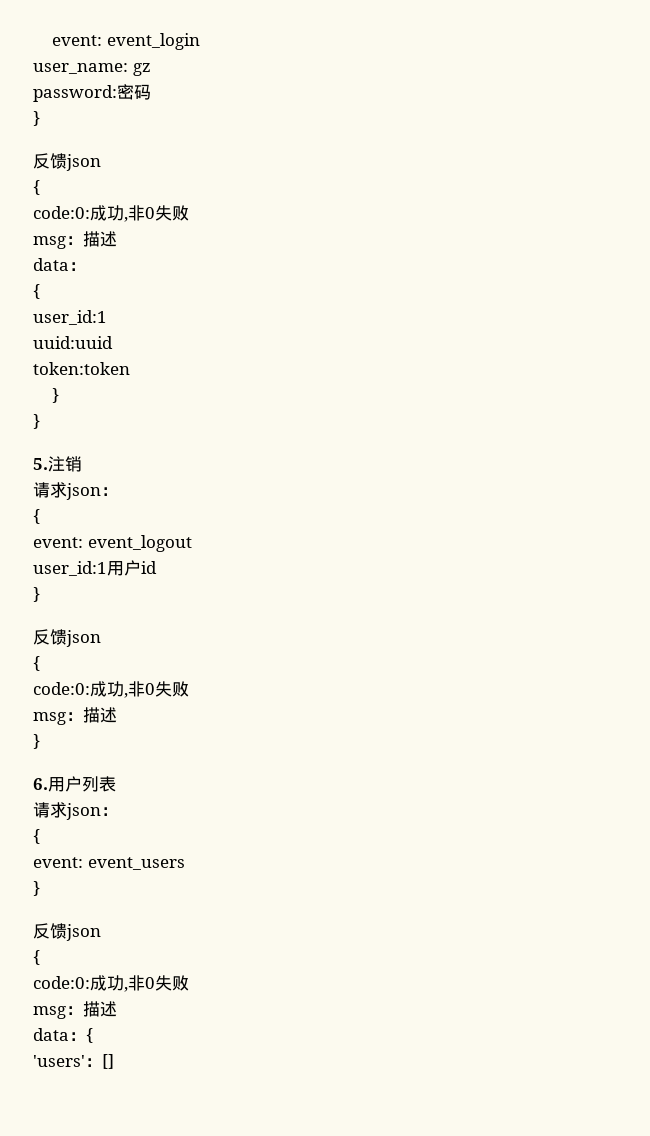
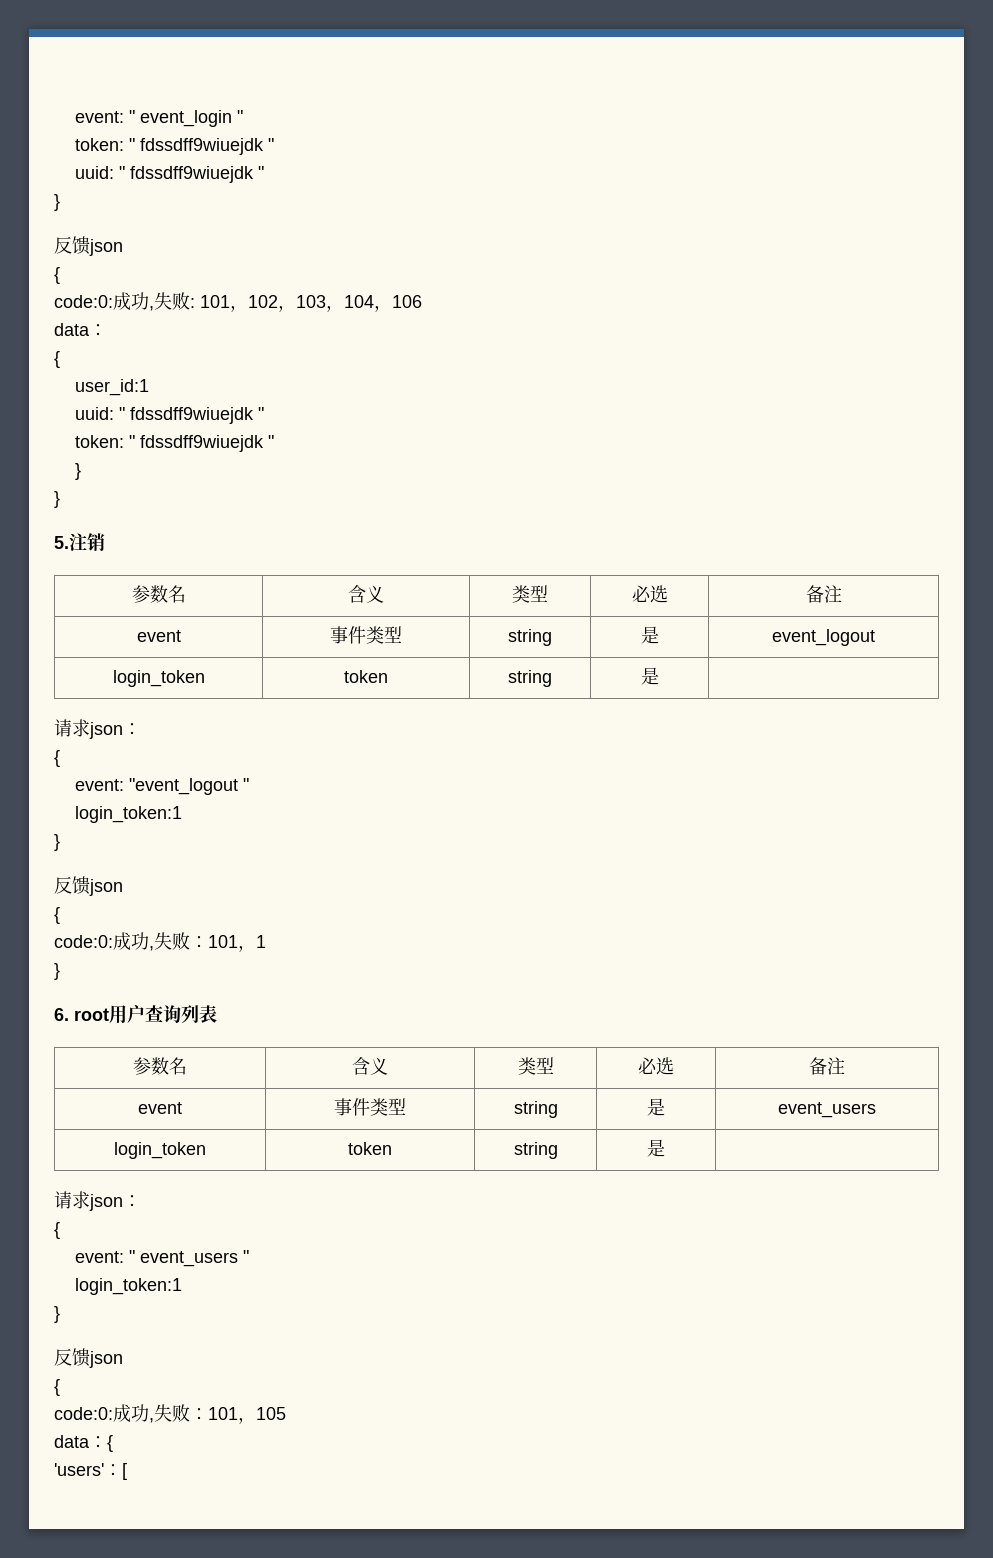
[52,35,103,46] event: -> [74,110,135,123] event: "
[33,63,151,76] [33,84,151,102] [33,111,40,126] [33,153,101,171] [33,180,40,195] [33,205,189,222] [33,231,117,249] [33,258,86,271] [33,284,40,299] [33,310,107,325] [33,336,113,349] [33,362,130,375] [52,388,60,403] [33,414,40,429] [33,456,82,472] [33,482,118,500] [33,509,40,524] [33,535,192,552] [33,560,157,576] [33,587,40,602] [33,629,101,647] [33,656,40,671] [33,681,189,698] [33,707,117,725] // user_name: gz // password:密码 // } // 反馈json // { // code:0:成功,非0失败 // msg：描述 // data： // { // user_id:1 // uuid:uuid // token:token // } // } // 5.注销 // 请求json： // { // event: event_logout // user_id:1用户id // } // 反馈json // { // code:0:成功,非0失败 // msg：描述 -> [236,110,243,123] [74,138,274,155] [74,166,264,183] [54,194,60,211] [54,236,123,256] [54,267,60,284] [54,292,422,312] [54,323,107,336] [54,351,60,368] [74,379,149,396] [74,407,264,424] [74,435,274,452] [74,463,81,480] [54,491,60,508] [54,533,105,551] [131,585,186,603] [348,585,384,603] [512,585,548,603] [631,585,668,603] [805,585,842,603] [136,630,181,642] [330,626,402,644] [508,629,552,646] [640,626,659,644] [772,629,875,646] [112,670,205,687] [344,670,388,683] [508,670,552,687] [640,667,659,685] [54,719,141,739] [54,750,60,767] [74,778,249,795] [74,806,182,823] [54,834,60,851] [54,876,123,896] [54,907,60,924] [54,932,266,952] " // token: " fdssdff9wiuejdk " // uuid: " fdssdff9wiuejdk " // } // 反馈json // { // code:0:成功,失败: 101，102，103，104，106 // data： // { // user_id:1 // uuid: " fdssdff9wiuejdk " // token: " fdssdff9wiuejdk " // } // } // 5.注销 // 参数名 | 含义 | 类型 | 必选 | 备注 // event | 事件类型 | string | 是 | event_logout // login_token | token | string | 是 | // 请求json： // { // event: "event_logout " // login_token:1 // } // 反馈json // { // code:0:成功,失败：101，1
[48,776,116,792] [33,802,118,820] [33,829,40,844] [33,857,185,870] [33,881,40,896] [33,923,101,941] [33,950,40,965] [33,975,189,992] [33,1001,117,1019] 用户列表 // 请求json： // { // event: event_users // } // 反馈json // { // code:0:成功,非0失败 // msg：描述 -> [74,1005,217,1024] [133,1057,187,1075] [352,1057,388,1075] [517,1057,554,1075] [638,1057,674,1075] [809,1057,845,1075] [138,1102,182,1114] [334,1098,406,1116] [513,1101,558,1118] [647,1098,665,1116] [778,1102,876,1118] [114,1142,206,1159] [348,1142,392,1155] [513,1142,558,1159] [647,1139,665,1157] [54,1191,141,1211] [54,1222,60,1239] [74,1250,249,1267] [74,1278,182,1295] [54,1306,60,1323] [54,1348,123,1368] [54,1379,60,1396] [54,1404,286,1424] root用户查询列表 // 参数名 | 含义 | 类型 | 必选 | 备注 // event | 事件类型 | string | 是 | event_users // login_token | token | string | 是 | // 请求json： // { // event: " event_users " // login_token:1 // } // 反馈json // { // code:0:成功,失败：101，105
[102,1054,114,1069] [] -> [122,1463,127,1480] [

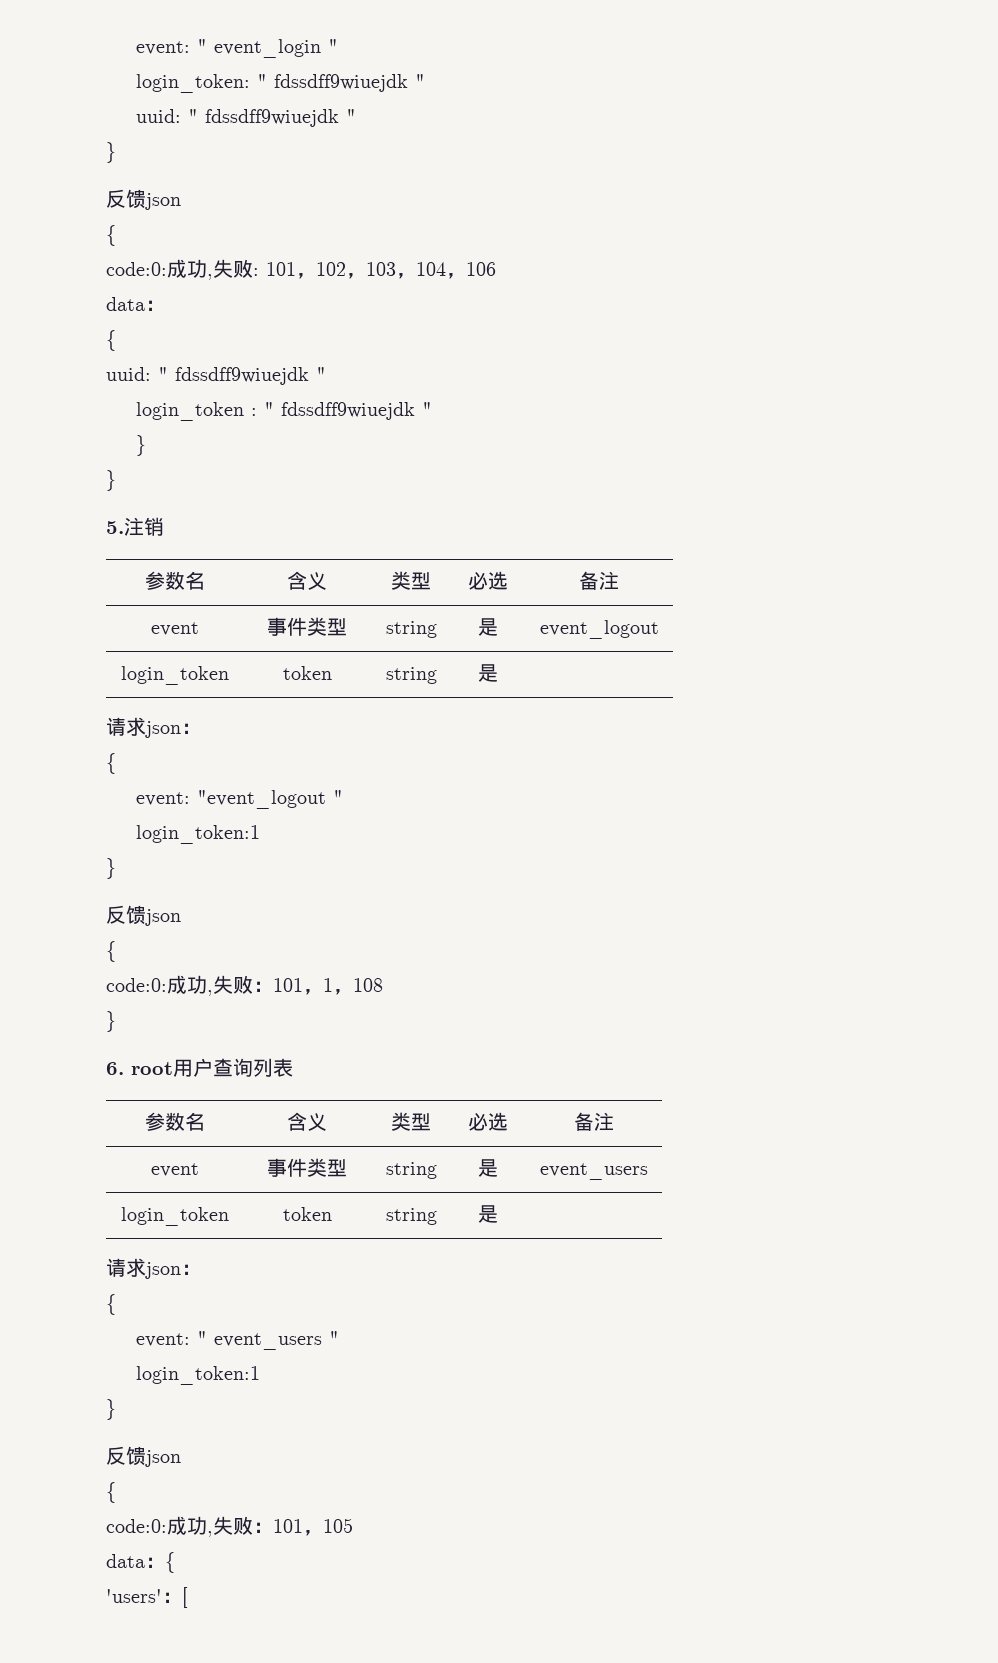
[74,138,124,151] token: -> [135,74,250,93] login_token:
[74,379,149,396] [74,407,264,424] [74,435,124,448] // user_id:1 // uuid: " fdssdff9wiuejdk " // token: -> [106,367,326,385] [135,402,257,421] // uuid: " fdssdff9wiuejdk " // login_token :
(266, 941) none -> [333,978,383,995] ，108

